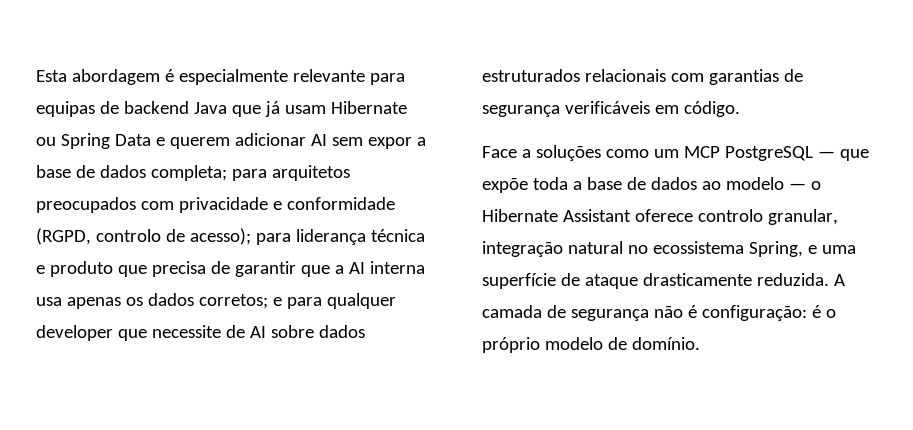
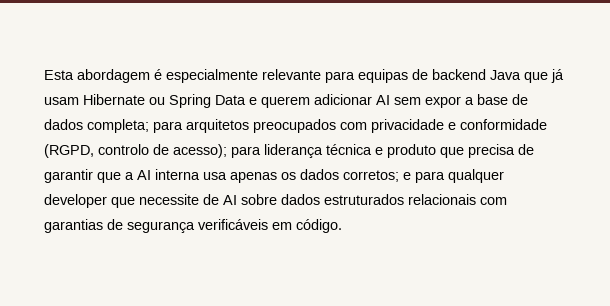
[482,145,869,161] [482,177,821,193] [482,209,838,225] [482,241,856,257] [482,273,845,289] [482,305,836,321] [482,337,700,353] // Face a soluções como um MCP PostgreSQL — que expõe toda a base de dados ao modelo — o Hibernate Assistant oferece controlo granular, integração natural no ecossistema Spring, e uma superfície de ataque drasticamente reduzida. A camada de segurança não é configuração: é o próprio modelo de domínio. -> (342, 226) none

